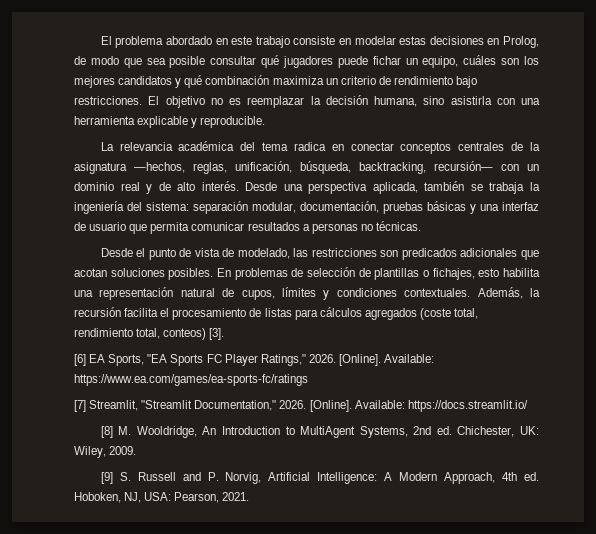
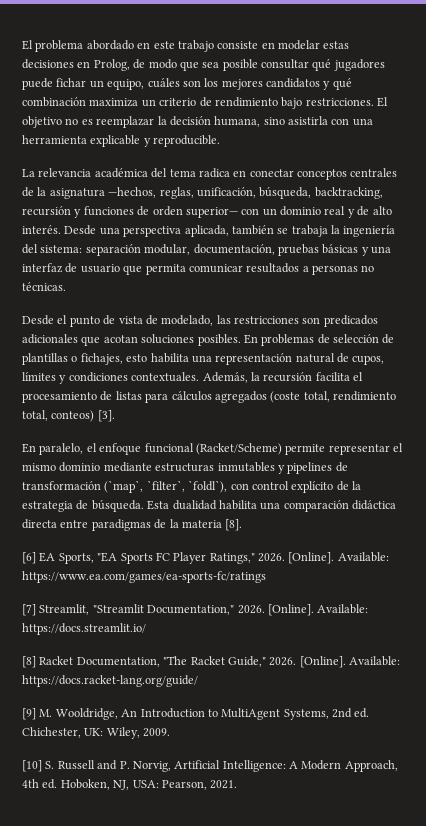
[434,161,493,171] recursión— -> [22,206,238,218] recursión y funciones de orden superior—
(225, 334) none -> [22,443,403,455] [22,462,348,474] [22,480,361,493] [22,499,396,512] [22,519,243,531] // En paralelo, el enfoque funcional (Racket/Scheme) permite representar el mismo dominio mediante estructuras inmutables y pipelines de transformación (`map`, `filter`, `foldl`), con control explícito de la estrategia de búsqueda. Esta dualidad habilita una comparación didáctica directa entre paradigmas de la materia [8].
(113, 432) none -> [39,656,400,668] [22,675,198,687] [22,708,36,720] Racket Documentation, "The Racket Guide," 2026. [Online]. Available: https://docs.racket-lang.org/guide/ // [9]
[100,472,113,484] [9] -> [22,760,42,772] [10]

